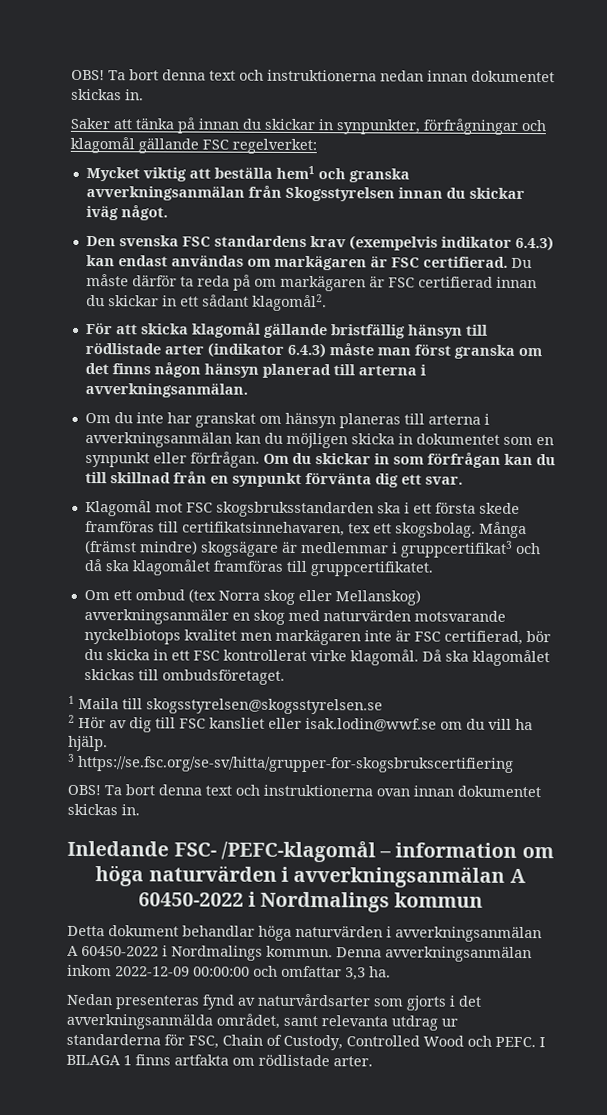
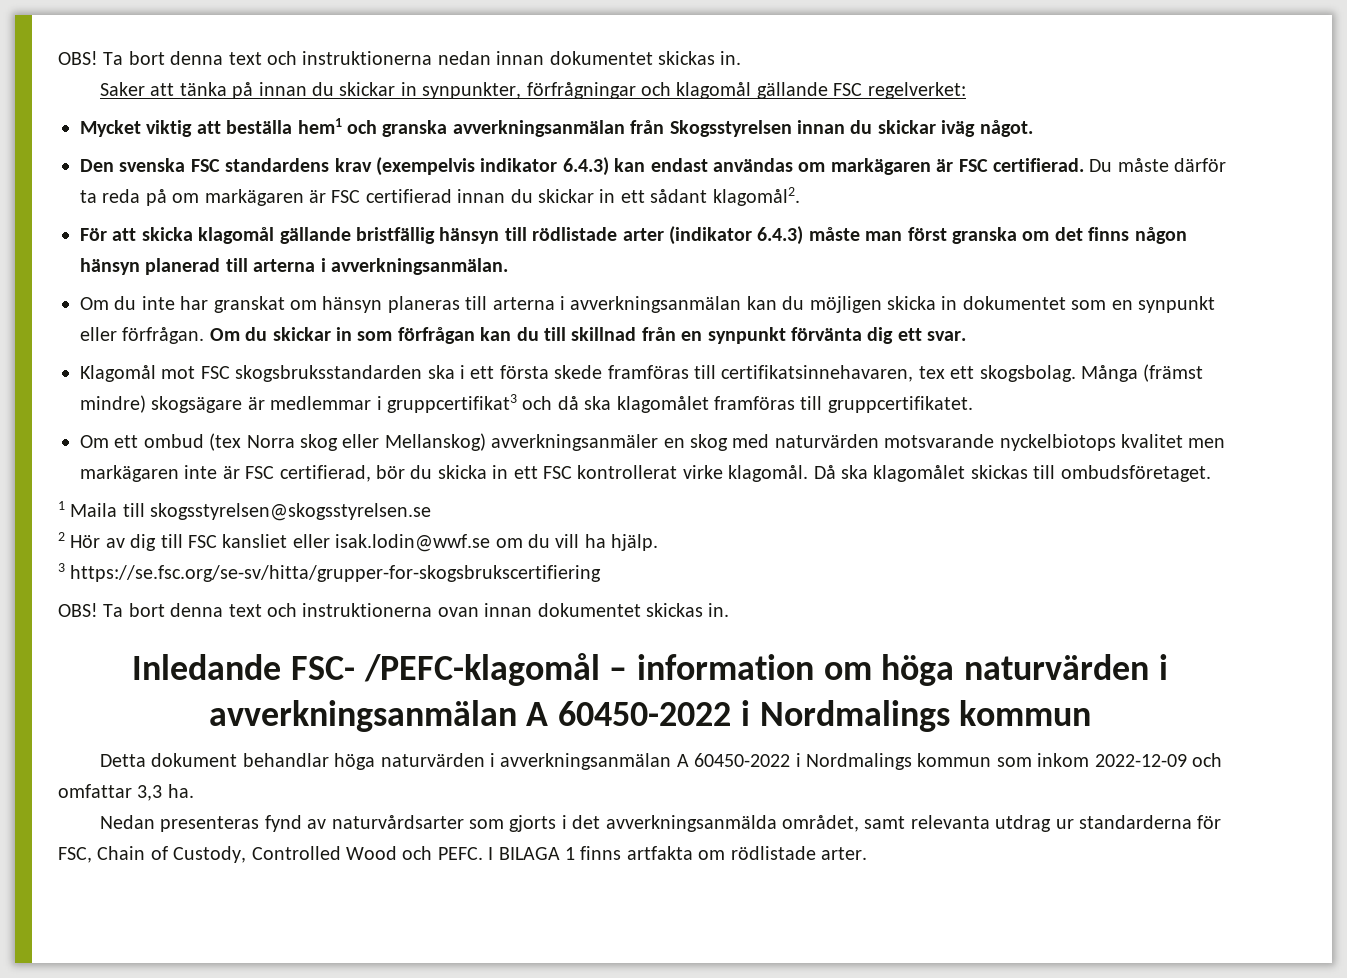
[266,945,532,963] kommun. Denna avverkningsanmälan -> [917,753,1032,767] kommun som
[193,966,250,977] 00:00:00 -> (1187, 760) none

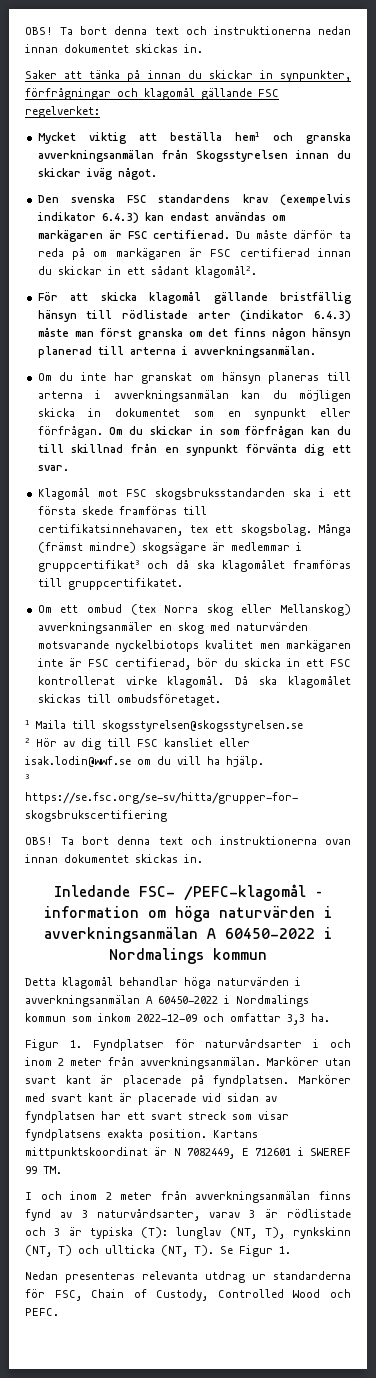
[151,753,238,767] dokument -> [62,977,113,989] klagomål
[99,815,906,832] Nedan presenteras fynd av naturvårdsarter som gjorts i det avverkningsanmälda området, samt -> [25,1039,351,1051] [25,1057,351,1069] [25,1075,351,1087] [25,1093,277,1105] [25,1111,289,1123] [25,1129,258,1141] [25,1147,351,1159] [25,1166,62,1174] [25,1191,351,1203] [25,1209,351,1221] [25,1227,351,1239] [25,1245,291,1257] [25,1271,135,1283] Figur 1. Fyndplatser för naturvårdsarter i och inom 2 meter från avverkningsanmälan. Markörer utan svart kant är placerade på fyndplatsen. Markörer med svart kant är placerade vid sidan av fyndplatsen har ett svart streck som visar fyndplatsens exakta position. Kartans mittpunktskoordinat är N 7082449, E 712601 i SWEREF 99 TM. // I och inom 2 meter från avverkningsanmälan finns fynd av 3 naturvårdsarter, varav 3 är rödlistade och 3 är typiska (T): lunglav (NT, T), rynkskinn (NT, T) och ullticka (NT, T). Se Figur 1. // Nedan presenteras
[488,846,867,860] I BILAGA 1 finns artfakta om rödlistade arter. -> (59, 1312) none

